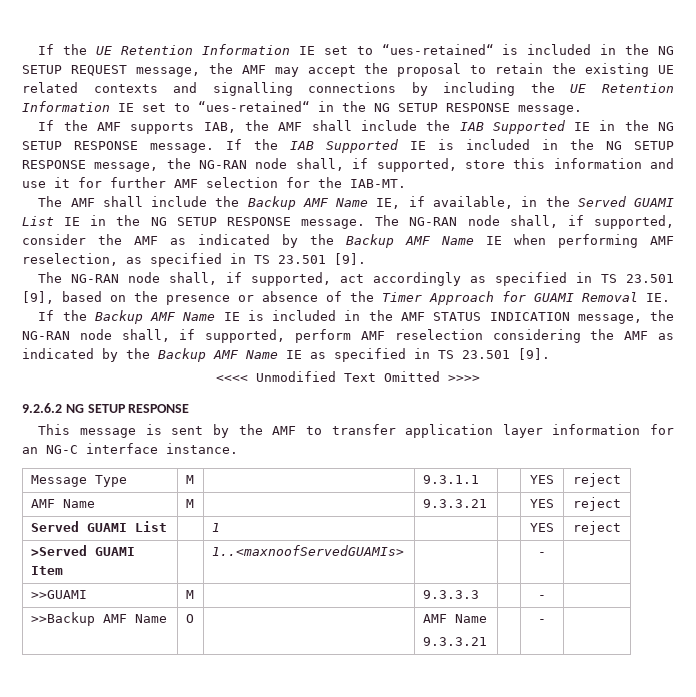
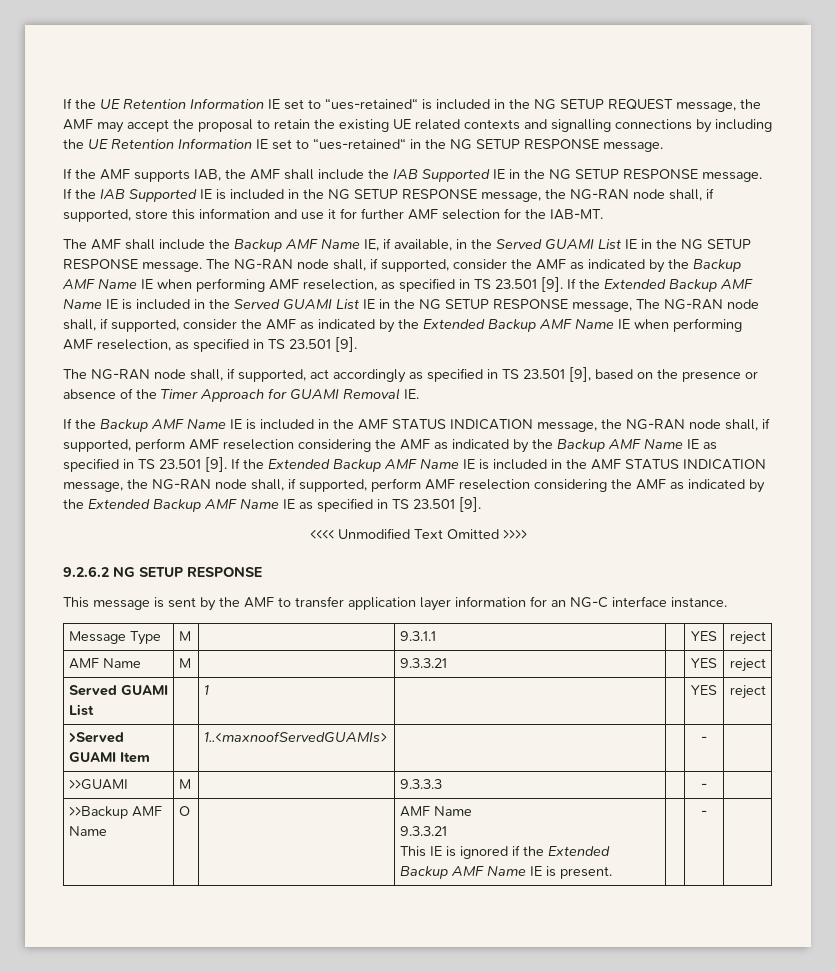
(366, 259) none -> [567,278,753,292] [63,298,759,312] [63,318,742,333] [63,337,357,352] If the Extended Backup AMF Name IE is included in the Served GUAMI List IE in the NG SETUP RESPONSE message, The NG-RAN node shall, if supported, consider the AMF as indicated by the Extended Backup AMF Name IE when performing AMF reselection, as specified in TS 23.501 [9].
(550, 354) none -> [231,458,766,472] [63,478,765,493] [63,497,481,512] If the Extended Backup AMF Name IE is included in the AMF STATUS INDICATION message, the NG-RAN node shall, if supported, perform AMF reselection considering the AMF as indicated by the Extended Backup AMF Name IE as specified in TS 23.501 [9].
(487, 641) none -> [399,845,610,859] [399,865,612,879] // This IE is ignored if the Extended Backup AMF Name IE is present.

